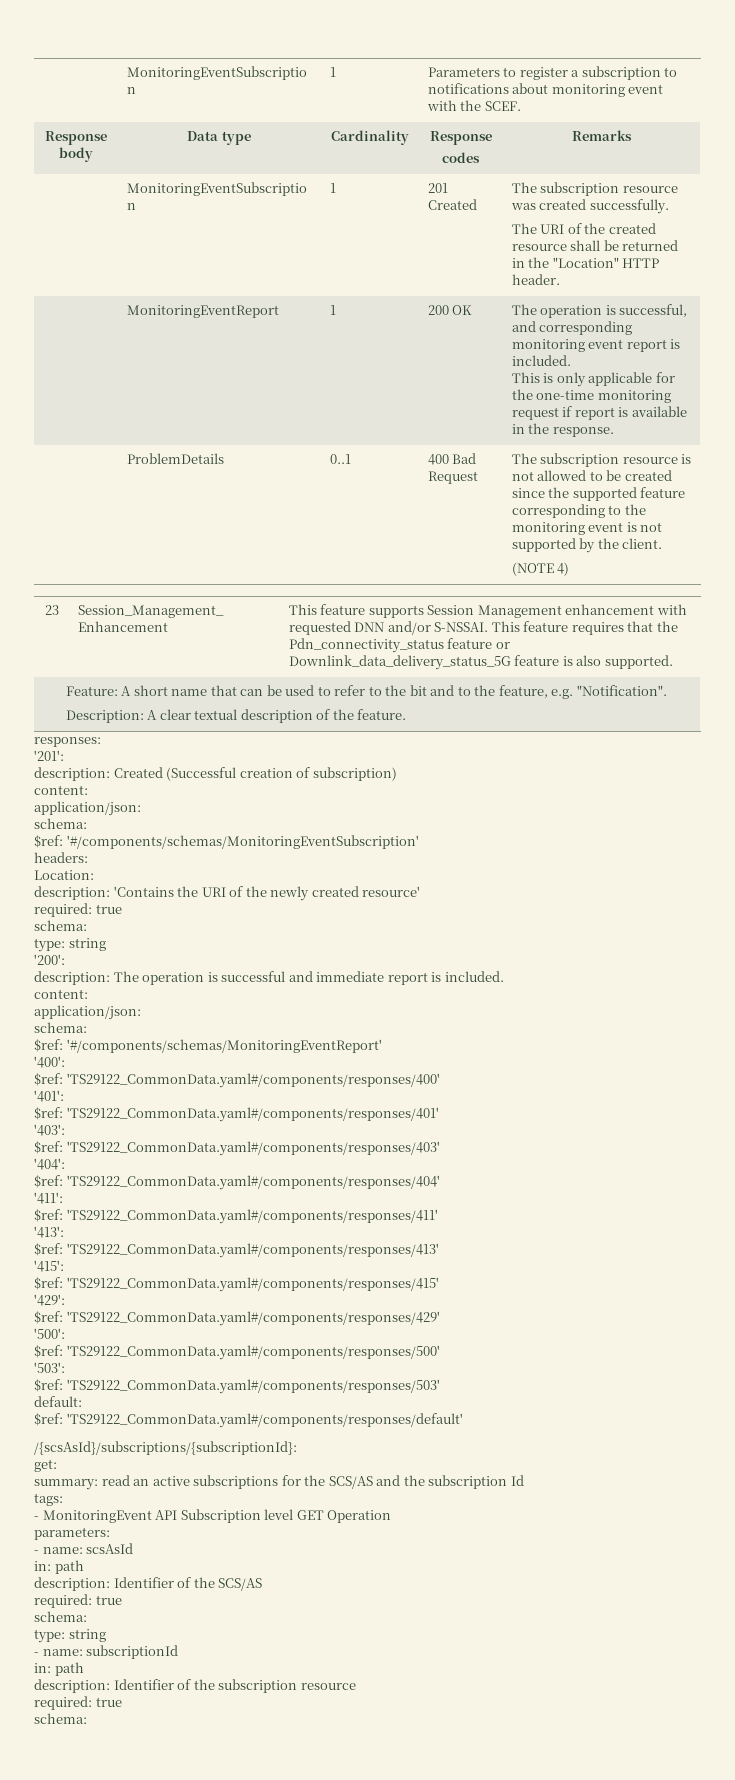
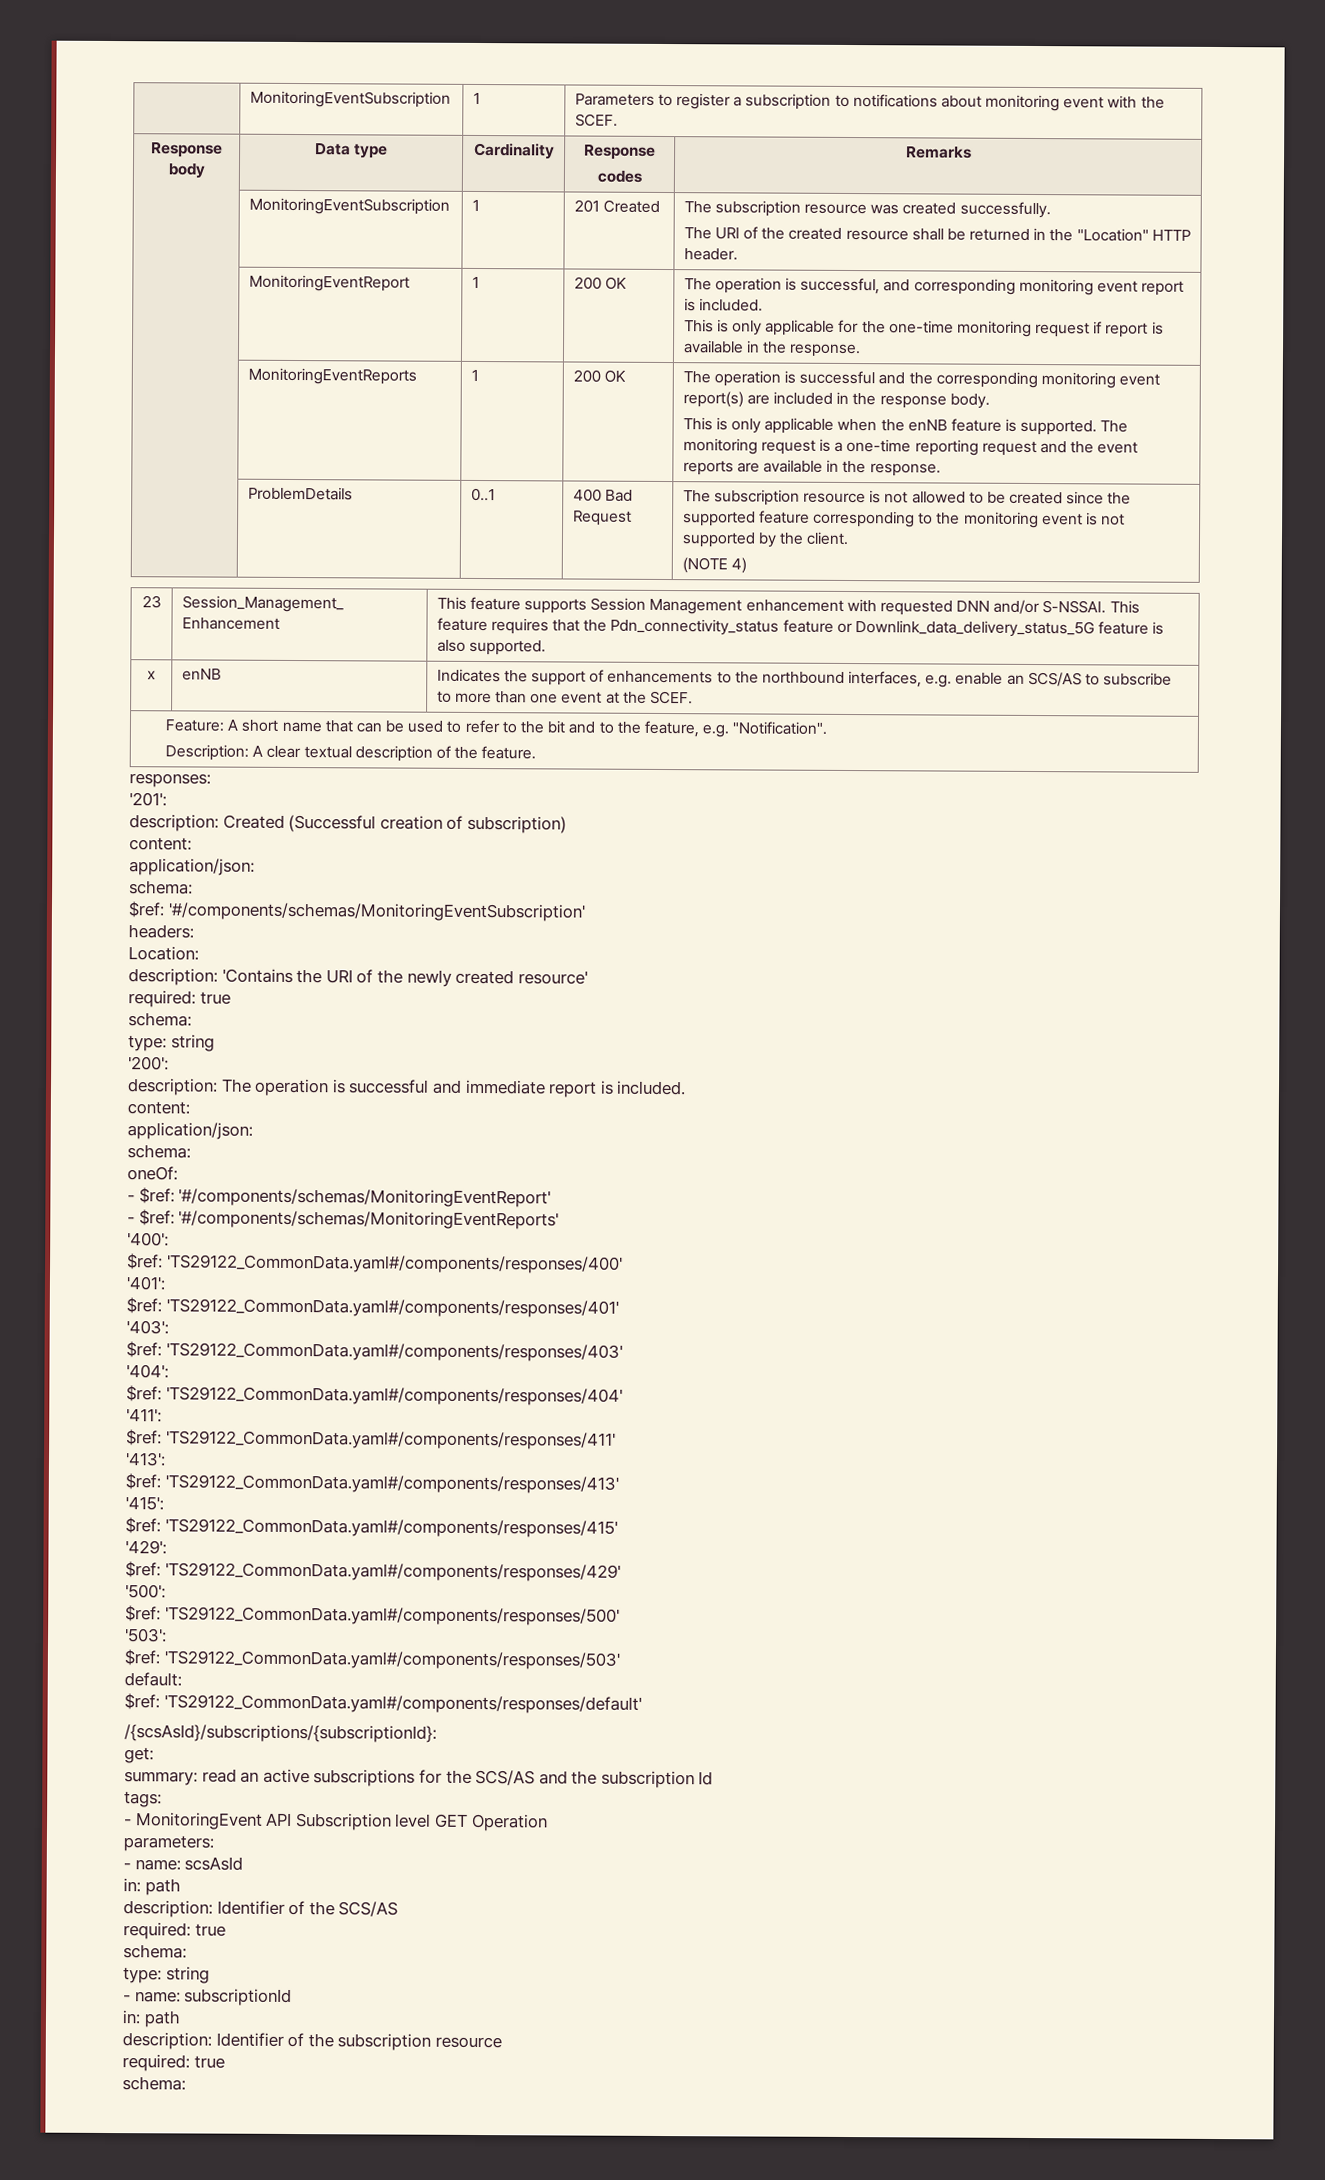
(614, 432) none -> [247,367,417,385] [470,369,479,381] [572,369,626,383] [682,370,1161,389] [682,391,990,409] [682,417,1129,436] [682,438,1139,457] [682,459,941,477] // | MonitoringEventReports | 1 | 200 OK | The operation is successful and the corresponding monitoring event report(s) are included in the response body. // This is only applicable when the enNB feature is supported. The monitoring request is a one-time reporting request and the event reports are available in the response.
(673, 662) none -> [147,670,156,680] [181,668,222,681] [436,668,1173,688] [436,690,693,705] // x | enNB | Indicates the support of enhancements to the northbound interfaces, e.g. enable an SCS/AS to subscribe to more than one event at the SCEF.
(87, 1027) none -> [127,1166,178,1181] [127,1195,135,1202] oneOf: // -
(382, 1046) none -> [127,1209,560,1230] // - $ref: '#/components/schemas/MonitoringEventReports'

